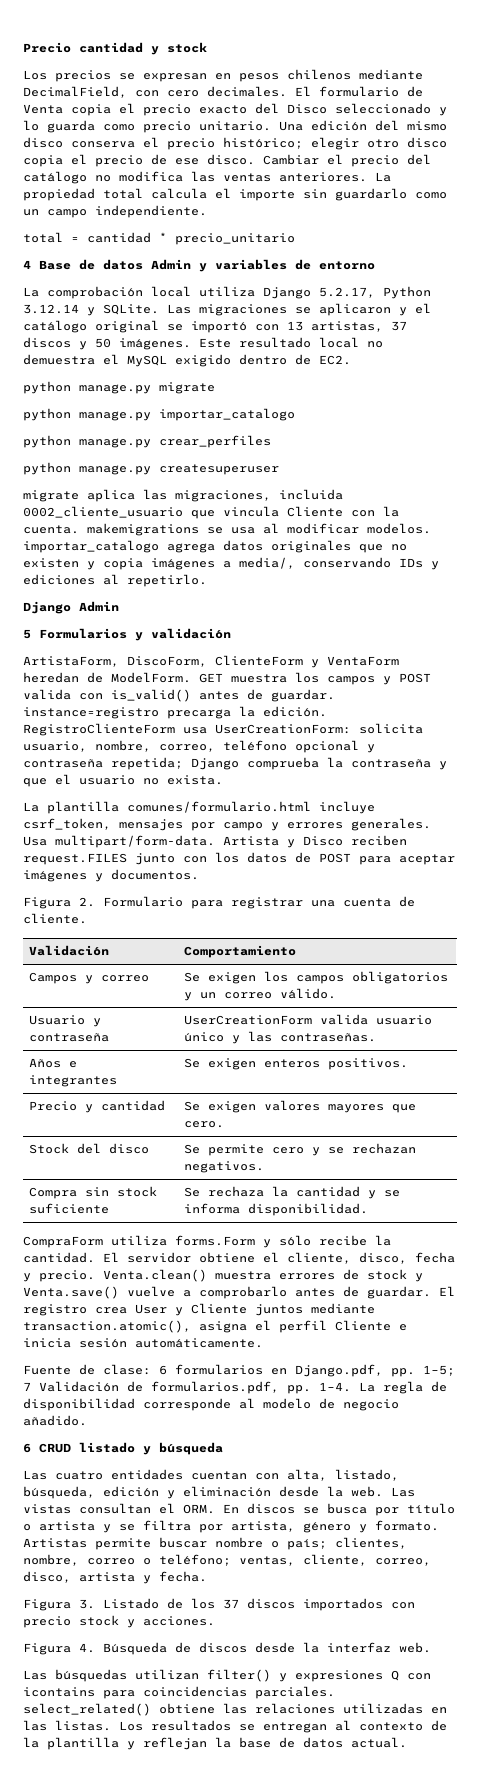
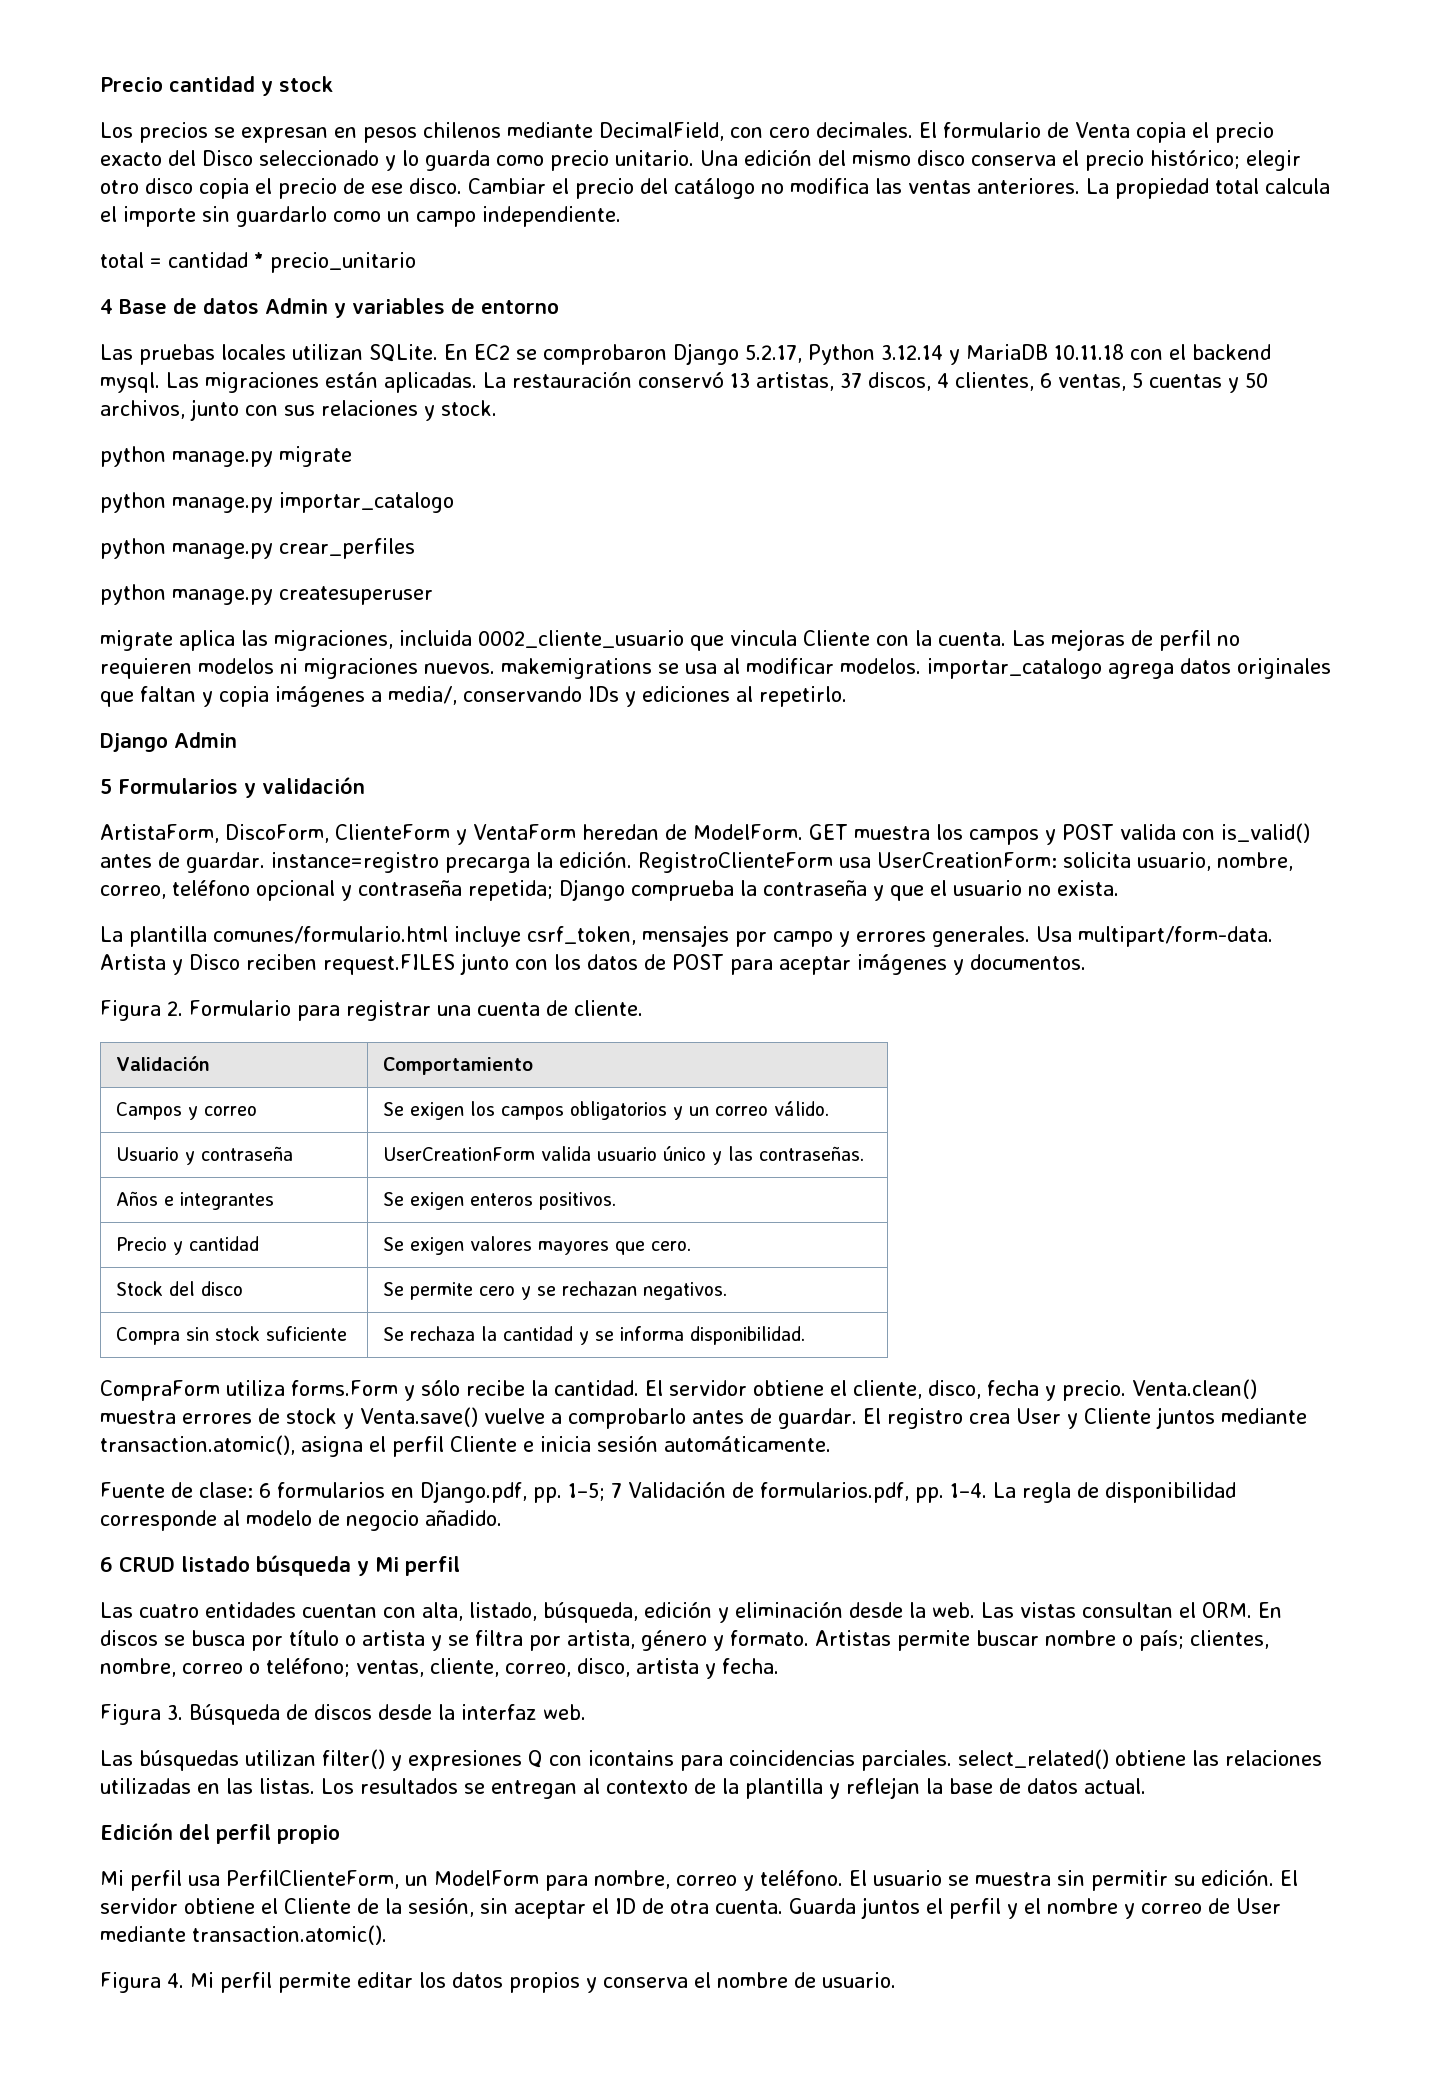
[23,286,255,299] La comprobación local utiliza -> [100,344,667,365] Las pruebas locales utilizan SQLite. En EC2 se comprobaron
[103,303,431,316] [23,320,407,333] [23,337,383,350] [23,354,351,367] SQLite. Las migraciones se aplicaron y el catálogo original se importó con 13 artistas, 37 discos y 50 imágenes. Este resultado local no demuestra el MySQL exigido dentro de EC2. -> [966,344,1271,360] [100,372,1268,393] [100,399,497,421] MariaDB 10.11.18 con el backend mysql. Las migraciones están aplicadas. La restauración conservó 13 artistas, 37 discos, 4 clientes, 6 ventas, 5 cuentas y 50 archivos, junto con sus relaciones y stock.
(79, 529) none -> [1012,629,1240,651] [100,658,495,679] Las mejoras de perfil no requieren modelos ni migraciones nuevos.
[391,544,407,551] [23,558,79,568] no existen -> [140,686,196,702] faltan
[143,1442,223,1455] y búsqueda -> [256,1555,460,1576] búsqueda y Mi perfil
[103,1598,415,1611] [23,1615,215,1628] [23,1643,95,1655] Listado de los 37 discos importados con precio stock y acciones. // Figura 4. -> (183, 1712) none
(407, 1742) none -> [100,1823,340,1844] [100,1870,1298,1891] [100,1897,1281,1919] [100,1925,387,1945] [100,1972,896,1993] // Edición del perfil propio // Mi perfil usa PerfilClienteForm, un ModelForm para nombre, correo y teléfono. El usuario se muestra sin permitir su edición. El servidor obtiene el Cliente de la sesión, sin aceptar el ID de otra cuenta. Guarda juntos el perfil y el nombre y correo de User mediante transaction.atomic(). // Figura 4. Mi perfil permite editar los datos propios y conserva el nombre de usuario.

